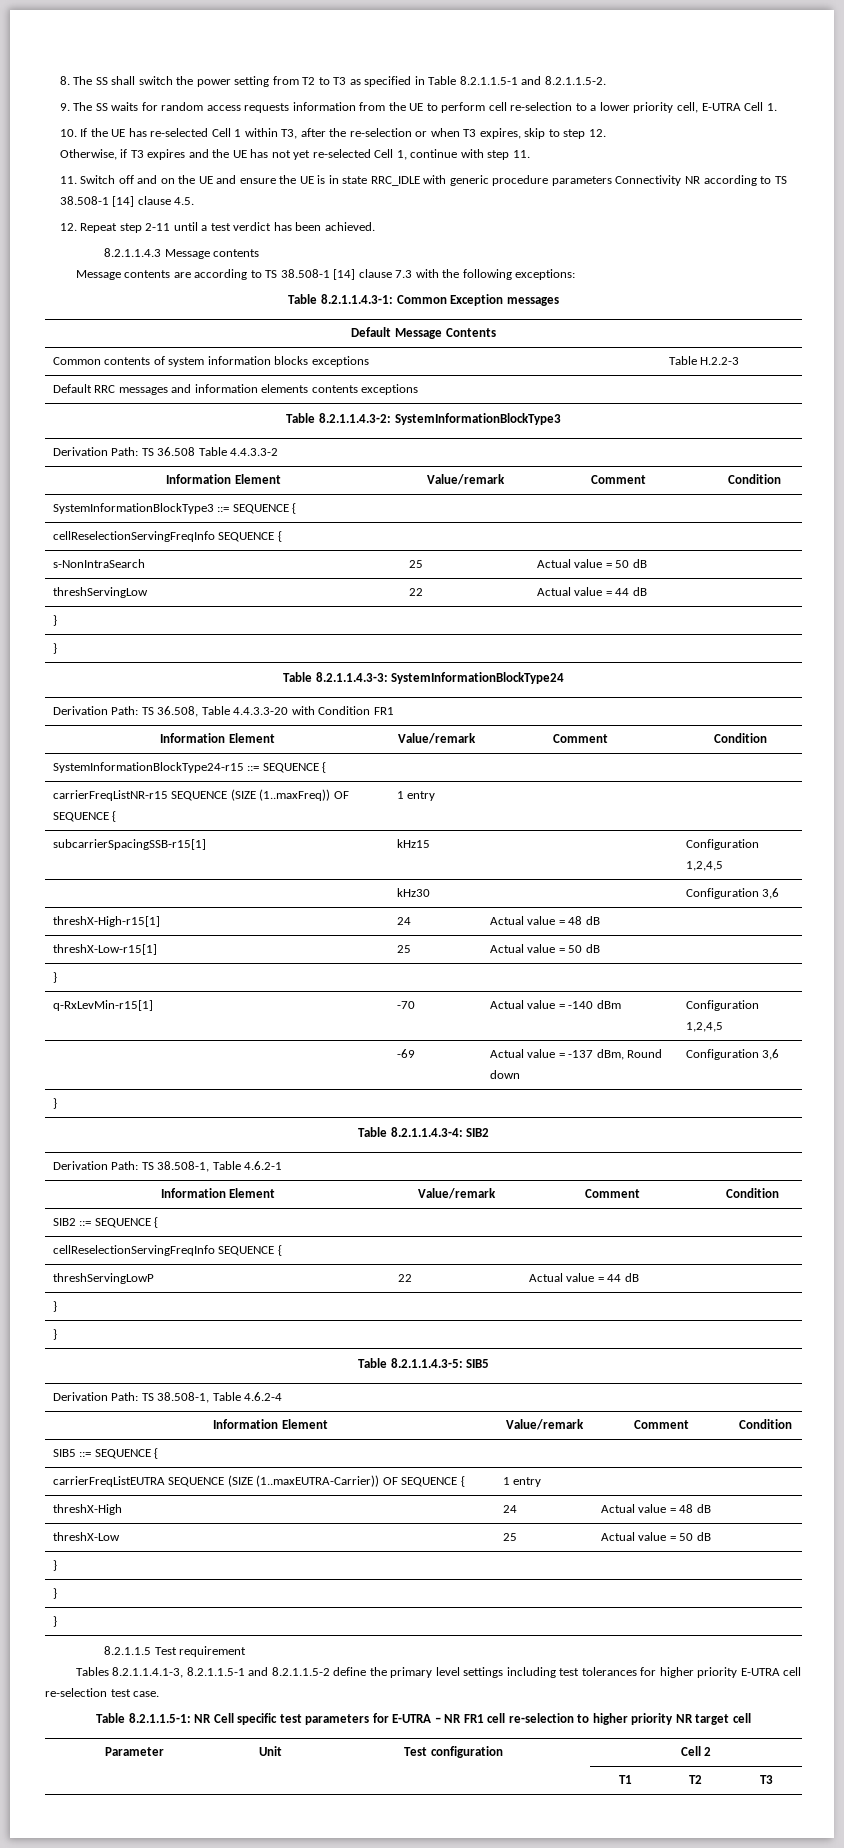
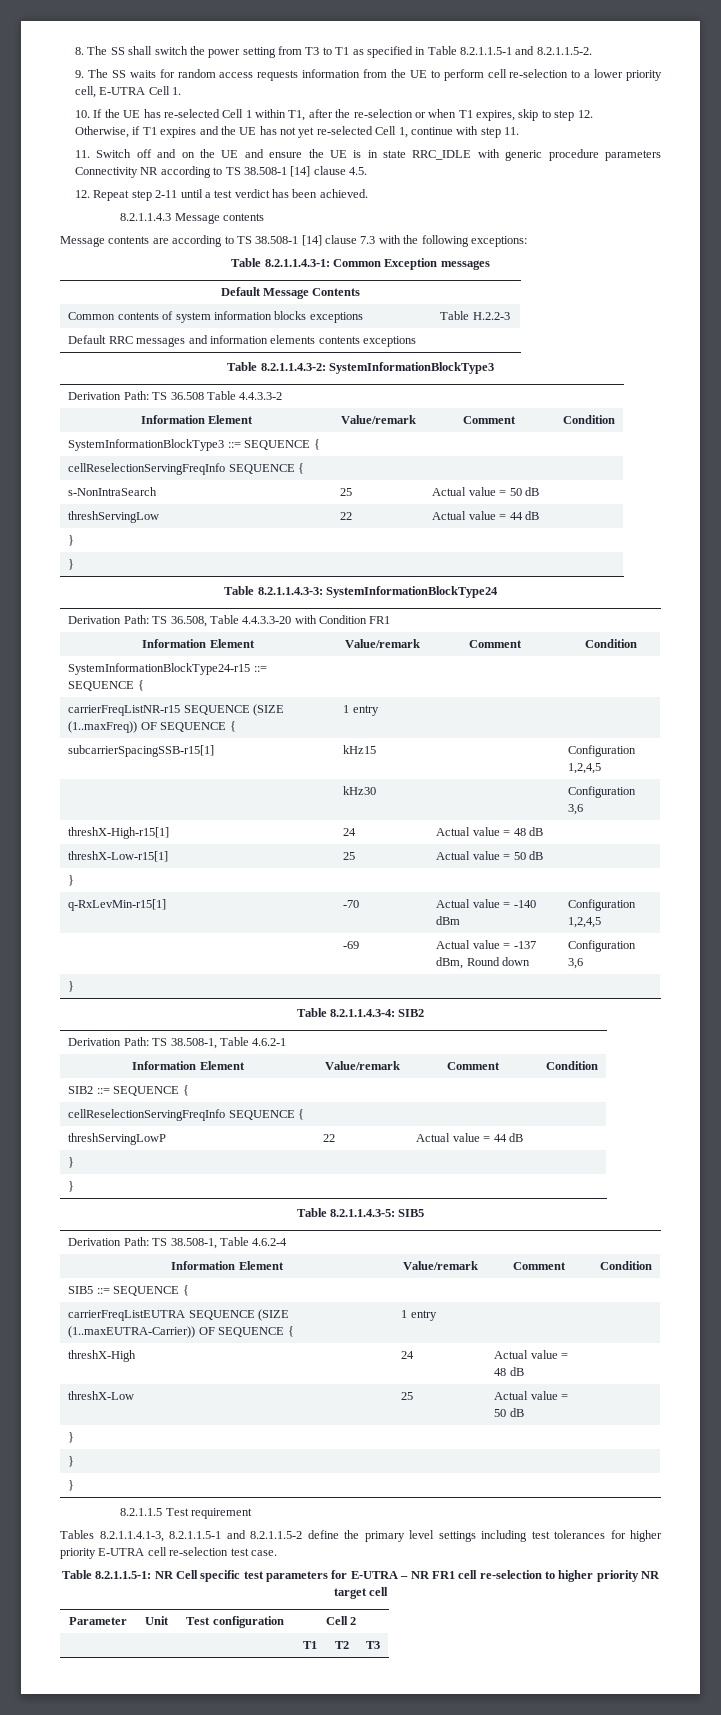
[302,77,347,85] T2 to T3 -> [305,47,350,55] T3 to T1
[281,129,298,139] T3, -> [288,110,306,121] T1,
[463,129,477,137] T3 -> [458,110,473,118] T1
[130,150,144,158] T3 -> [142,127,157,135] T1

